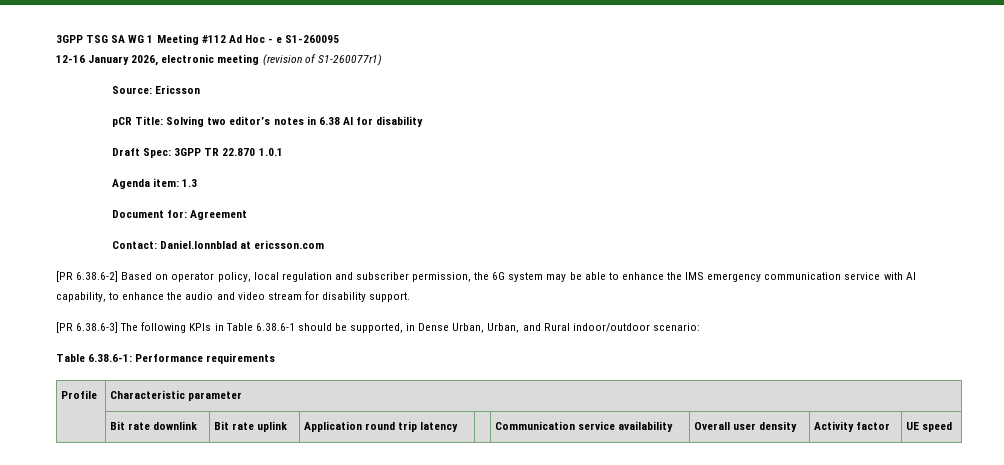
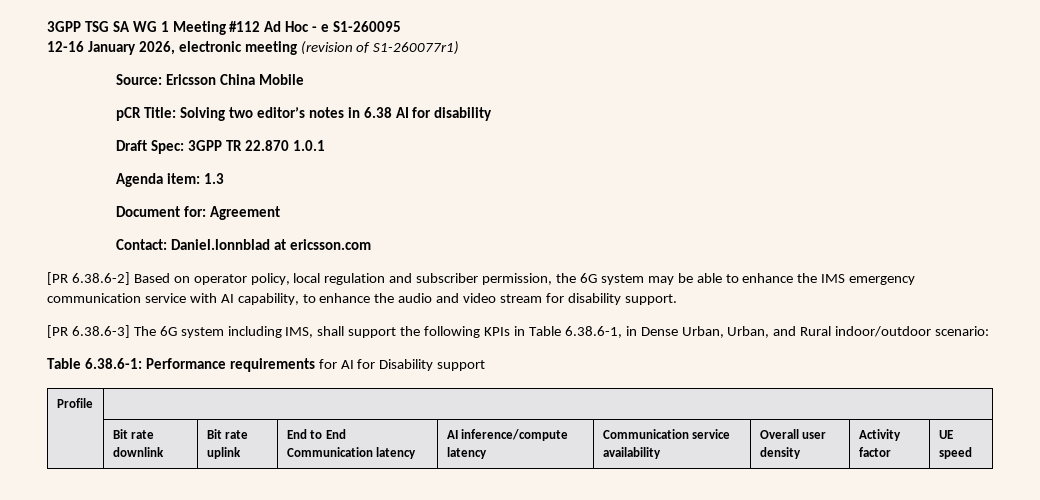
(201, 89) none -> [220,74,304,85] China Mobile
[141,322,404,333] following KPIs in Table 6.38.6-1 should be supported, -> [159,326,622,338] 6G system including IMS, shall support the following KPIs in Table 6.38.6-1,
(276, 358) none -> [318,359,486,371] for AI for Disability support
[110,390,243,401] Characteristic parameter -> (93, 403) none
[304,421,459,432] Application round trip latency | -> [286,429,346,439] [286,447,417,459] [446,429,569,441] [446,447,487,459] End to End Communication latency | AI inference/compute latency

